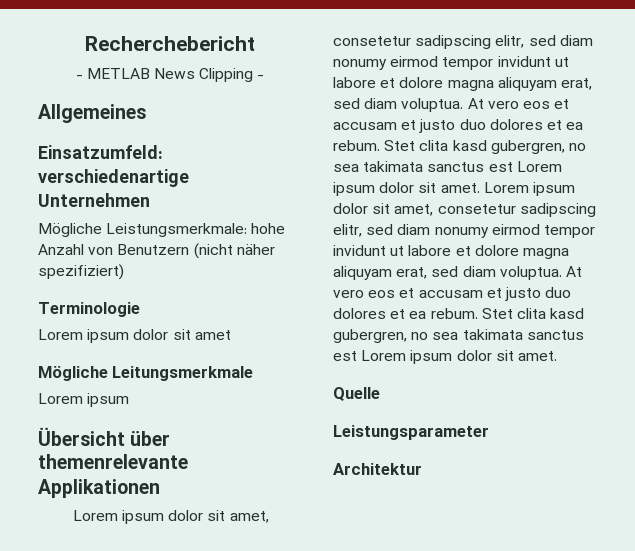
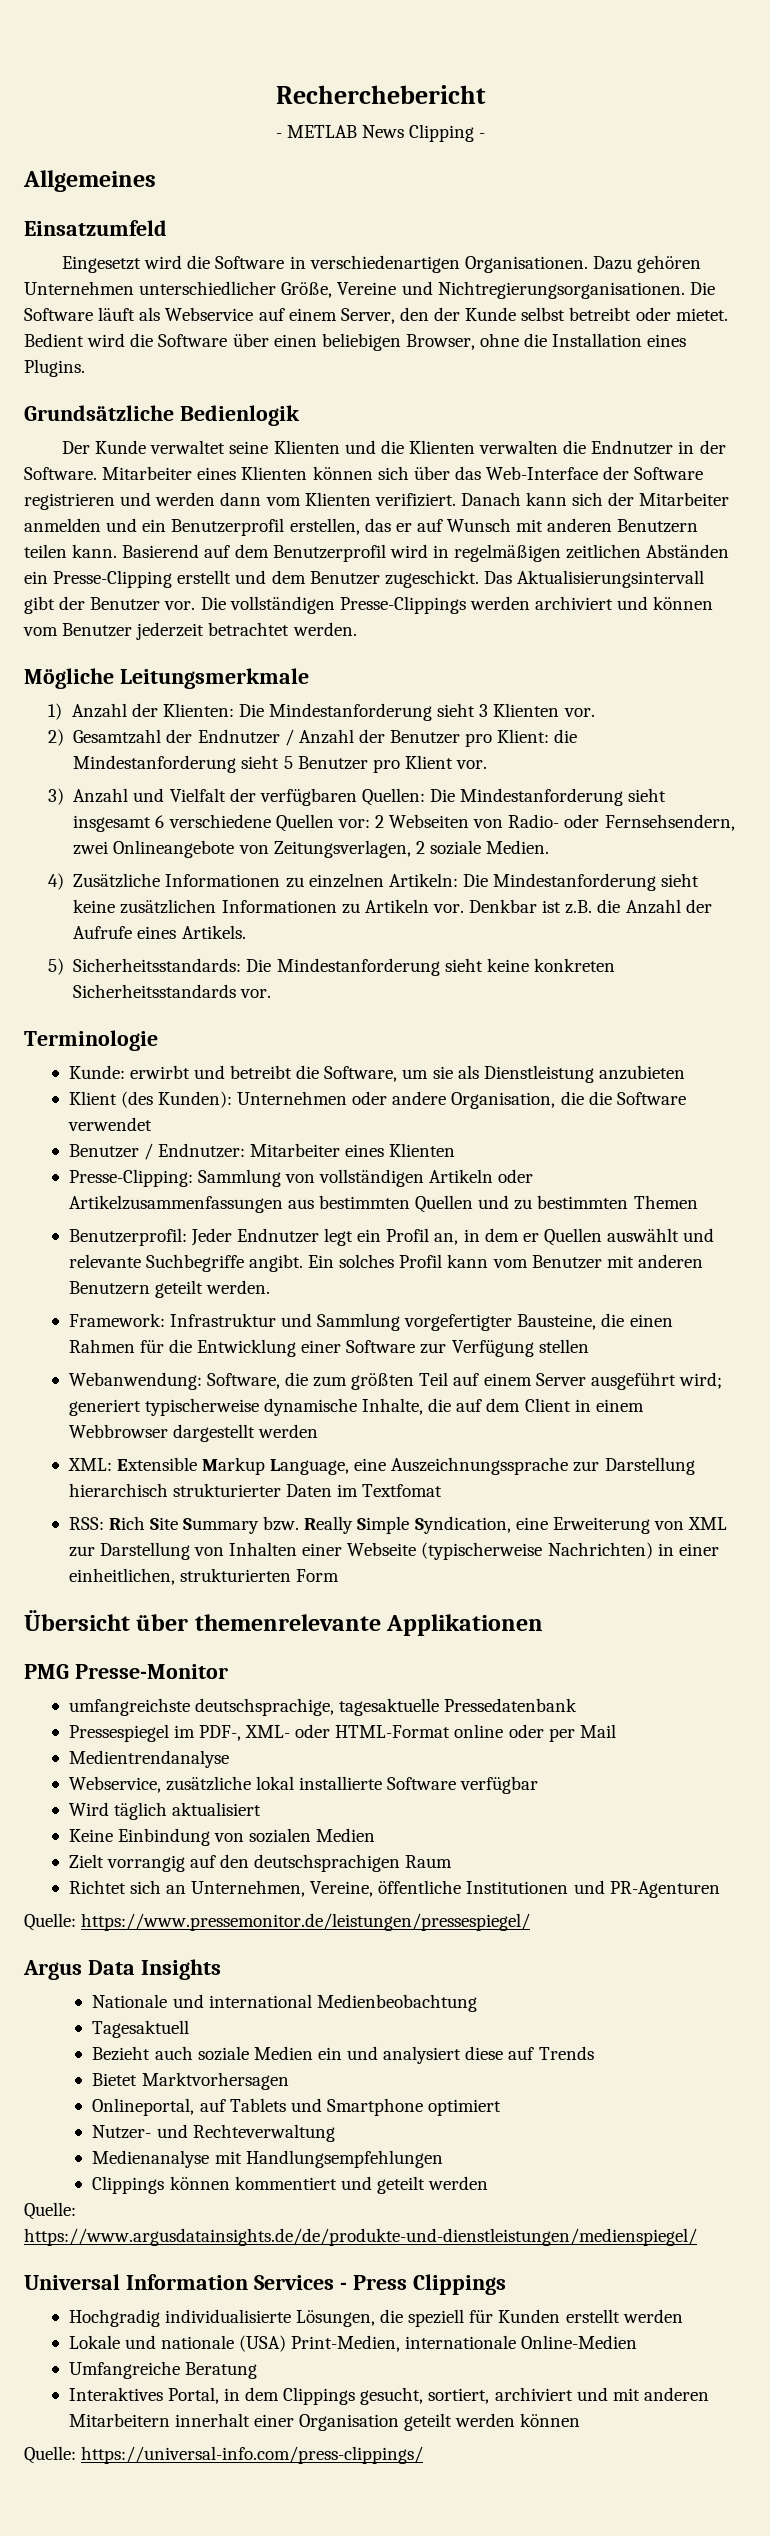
[38,145,163,159] [38,169,189,187] [38,193,150,207] [38,223,286,237] [38,243,275,259] [38,264,124,280] [38,302,140,317] [38,329,231,343] [38,366,254,381] [38,393,130,407] [38,427,171,446] [38,454,188,469] [38,479,160,498] [72,510,269,524] [333,35,593,49] [333,56,569,70] [333,77,592,91] [333,98,570,112] [333,119,584,133] [333,140,586,154] [333,161,562,172] [333,182,575,196] [333,203,596,217] [333,224,595,238] [333,245,569,259] [333,266,582,280] [333,287,572,301] [333,308,585,319] [333,329,584,343] [333,350,557,364] [333,387,380,401] [333,425,489,440] [333,463,422,475] Einsatzumfeld: verschiedenartige Unternehmen // Mögliche Leistungsmerkmale: hohe Anzahl von Benutzern (nicht näher spezifiziert) // Terminologie // Lorem ipsum dolor sit amet // Mögliche Leitungsmerkmale // Lorem ipsum // Übersicht über themenrelevante Applikationen // Lorem ipsum dolor sit amet, consetetur sadipscing elitr, sed diam nonumy eirmod tempor invidunt ut labore et dolore magna aliquyam erat, sed diam voluptua. At vero eos et accusam et justo duo dolores et ea rebum. Stet clita kasd gubergren, no sea takimata sanctus est Lorem ipsum dolor sit amet. Lorem ipsum dolor sit amet, consetetur sadipscing elitr, sed diam nonumy eirmod tempor invidunt ut labore et dolore magna aliquyam erat, sed diam voluptua. At vero eos et accusam et justo duo dolores et ea rebum. Stet clita kasd gubergren, no sea takimata sanctus est Lorem ipsum dolor sit amet. // Quelle // Leistungsparameter // Architektur -> [24,220,167,236] [62,255,702,273] [24,281,715,299] [24,307,728,324] [24,333,687,351] [24,359,85,377] [24,405,300,426] [62,440,726,455] [24,466,704,480] [24,492,730,510] [24,518,699,536] [24,544,730,562] [24,570,705,588] [24,596,714,614] [23,622,357,640] [24,668,309,689] [47,703,595,721] [47,729,578,747] [73,755,488,773] [47,788,667,806] [73,814,735,832] [73,840,550,858] [47,873,700,891] [73,899,712,914] [73,925,246,939] [47,958,615,976] [73,984,272,998] [24,1030,158,1051] [68,1065,685,1083] [68,1091,686,1109] [67,1117,152,1131] [68,1143,456,1160] [68,1169,534,1187] [68,1195,698,1213] [68,1228,715,1246] [68,1254,703,1272] [68,1280,270,1298] [68,1313,673,1331] [68,1339,589,1357] [68,1372,722,1390] [68,1398,644,1416] [68,1424,318,1442] [67,1457,695,1475] [68,1483,443,1497] [68,1516,728,1534] [68,1542,719,1560] [68,1568,339,1585] [24,1610,544,1636] [24,1664,228,1679] [68,1698,578,1716] [68,1724,616,1742] [68,1750,229,1768] [68,1776,539,1794] [68,1802,261,1820] [68,1828,376,1846] [68,1854,453,1872] [68,1880,720,1898] [24,1913,531,1931] [23,1959,221,1980] [92,1994,477,2012] [92,2020,190,2038] [92,2046,594,2064] [92,2072,289,2090] [92,2098,502,2116] [92,2124,335,2142] [92,2150,443,2168] [92,2176,489,2194] [24,2202,76,2220] [24,2228,697,2246] [24,2274,506,2295] [68,2309,683,2327] [68,2335,638,2352] [68,2361,257,2379] [68,2387,709,2405] [68,2413,581,2431] [24,2446,424,2464] Einsatzumfeld // Eingesetzt wird die Software in verschiedenartigen Organisationen. Dazu gehören Unternehmen unterschiedlicher Größe, Vereine und Nichtregierungsorganisationen. Die Software läuft als Webservice auf einem Server, den der Kunde selbst betreibt oder mietet. Bedient wird die Software über einen beliebigen Browser, ohne die Installation eines Plugins. // Grundsätzliche Bedienlogik // Der Kunde verwaltet seine Klienten und die Klienten verwalten die Endnutzer in der Software. Mitarbeiter eines Klienten können sich über das Web-Interface der Software registrieren und werden dann vom Klienten verifiziert. Danach kann sich der Mitarbeiter anmelden und ein Benutzerprofil erstellen, das er auf Wunsch mit anderen Benutzern teilen kann. Basierend auf dem Benutzerprofil wird in regelmäßigen zeitlichen Abständen ein Presse-Clipping erstellt und dem Benutzer zugeschickt. Das Aktualisierungsintervall gibt der Benutzer vor. Die vollständigen Presse-Clippings werden archiviert und können vom Benutzer jederzeit betrachtet werden. // Mögliche Leitungsmerkmale // 1) Anzahl der Klienten: Die Mindestanforderung sieht 3 Klienten vor. // 2) Gesamtzahl der Endnutzer / Anzahl der Benutzer pro Klient: die Mindestanforderung sieht 5 Benutzer pro Klient vor. // 3) Anzahl und Vielfalt der verfügbaren Quellen: Die Mindestanforderung sieht insgesamt 6 verschiedene Quellen vor: 2 Webseiten von Radio- oder Fernsehsendern, zwei Onlineangebote von Zeitungsverlagen, 2 soziale Medien. // 4) Zusätzliche Informationen zu einzelnen Artikeln: Die Mindestanforderung sieht keine zusätzlichen Informationen zu Artikeln vor. Denkbar ist z.B. die Anzahl der Aufrufe eines Artikels. // 5) Sicherheitsstandards: Die Mindestanforderung sieht keine konkreten Sicherheitsstandards vor. // Terminologie // Kunde: erwirbt und betreibt die Software, um sie als Dienstleistung anzubieten // Klient (des Kunden): Unternehmen oder andere Organisation, die die Software verwendet // Benutzer / Endnutzer: Mitarbeiter eines Klienten // Presse-Clipping: Sammlung von vollständigen Artikeln oder Artikelzusammenfassungen aus bestimmten Quellen und zu bestimmten Themen // Benutzerprofil: Jeder Endnutzer legt ein Profil an, in dem er Quellen auswählt und relevante Suchbegriffe angibt. Ein solches Profil kann vom Benutzer mit anderen Benutzern geteilt werden. // Framework: Infrastruktur und Sammlung vorgefertigter Bausteine, die einen Rahmen für die Entwicklung einer Software zur Verfügung stellen // Webanwendung: Software, die zum größten Teil auf einem Server ausgeführt wird; generiert typischerweise dynamische Inhalte, die auf dem Client in einem Webbrowser dargestellt werden // XML: Extensible Markup Language, eine Auszeichnungssprache zur Darstellung hierarchisch strukturierter Daten im Textfomat // RSS: Rich Site Summary bzw. Really Simple Syndication, eine Erweiterung von XML zur Darstellung von Inhalten einer Webseite (typischerweise Nachrichten) in einer einheitlichen, strukturierten Form // Übersicht über themenrelevante Applikationen // PMG Presse-Monitor // umfangreichste deutschsprachige, tagesaktuelle Pressedatenbank // Pressespiegel im PDF-, XML- oder HTML-Format online oder per Mail // Medientrendanalyse // Webservice, zusätzliche lokal installierte Software verfügbar // Wird täglich aktualisiert // Keine Einbindung von sozialen Medien // Zielt vorrangig auf den deutschsprachigen Raum // Richtet sich an Unternehmen, Vereine, öffentliche Institutionen und PR-Agenturen // Quelle: https://www.pressemonitor.de/leistungen/pressespiegel/ // Argus Data Insights // Nationale und international Medienbeobachtung // Tagesaktuell // Bezieht auch soziale Medien ein und analysiert diese auf Trends // Bietet Marktvorhersagen // Onlineportal, auf Tablets und Smartphone optimiert // Nutzer- und Rechteverwaltung // Medienanalyse mit Handlungsempfehlungen // Clippings können kommentiert und geteilt werden // Quelle: https://www.argusdatainsights.de/de/produkte-und-dienstleistungen/medienspiegel/ // Universal Information Services - Press Clippings // Hochgradig individualisierte Lösungen, die speziell für Kunden erstellt werden // Lokale und nationale (USA) Print-Medien, internationale Online-Medien // Umfangreiche Beratung // Interaktives Portal, in dem Clippings gesucht, sortiert, archiviert und mit anderen Mitarbeitern innerhalt einer Organisation geteilt werden können // Quelle: https://universal-info.com/press-clippings/

